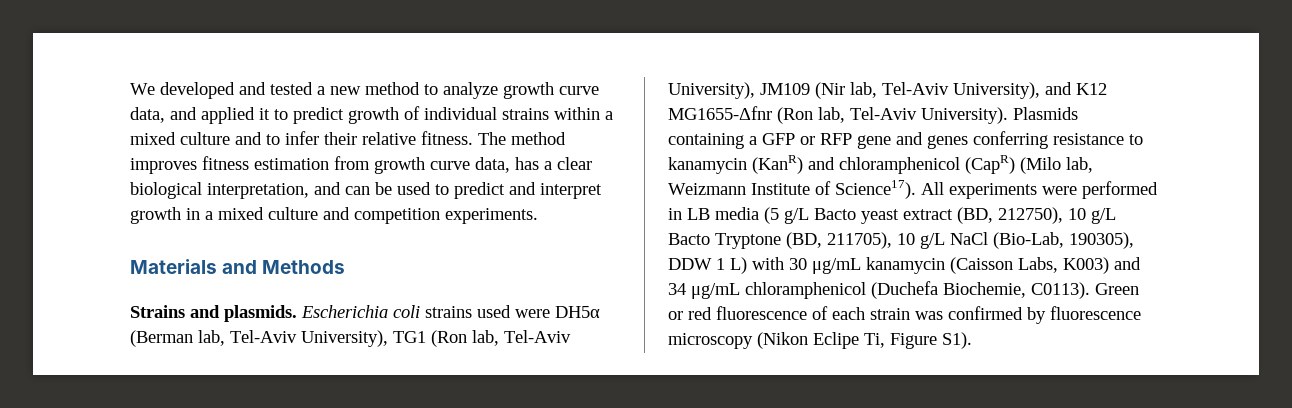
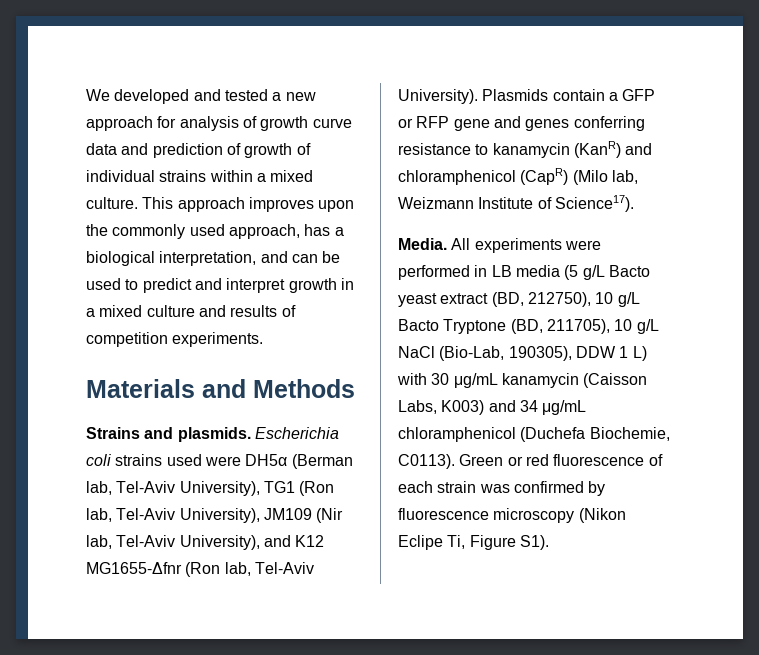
[365,82,599,99] [130,107,344,124] method to analyze growth curve data, and applied it to predict -> [86,116,352,131] [86,143,241,158] approach for analysis of growth curve data and prediction of
[180,131,566,145] [130,156,510,174] culture and to infer their relative fitness. The method improves fitness estimation from growth curve data, -> [86,197,355,212] [86,224,300,239] culture. This approach improves upon the commonly used approach,
[557,157,592,170] clear -> (344, 231) none
(350, 213) none -> [230,305,296,317] results of
[668,133,744,149] containing -> [552,89,605,101] contain
(916, 189) none -> [398,238,447,250] // Media.

